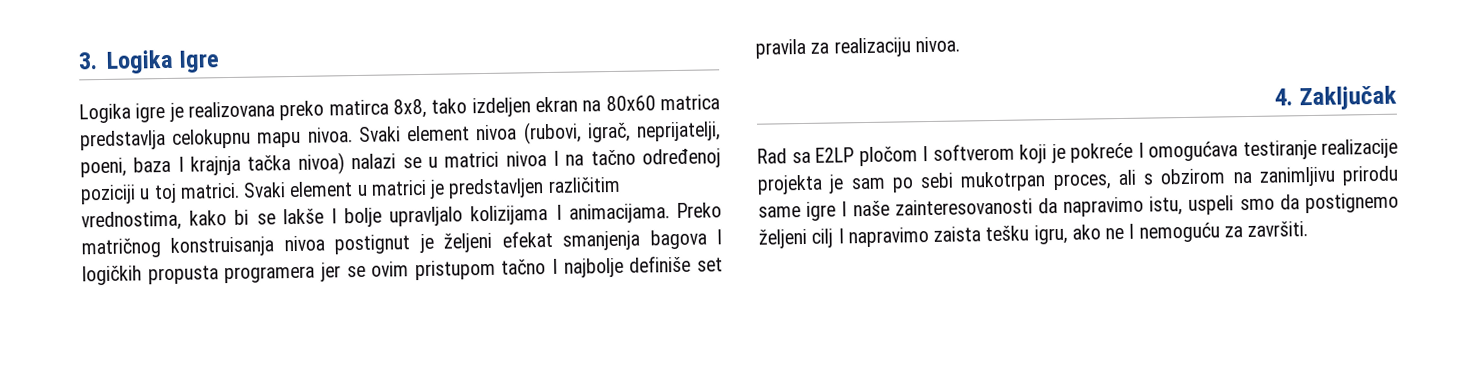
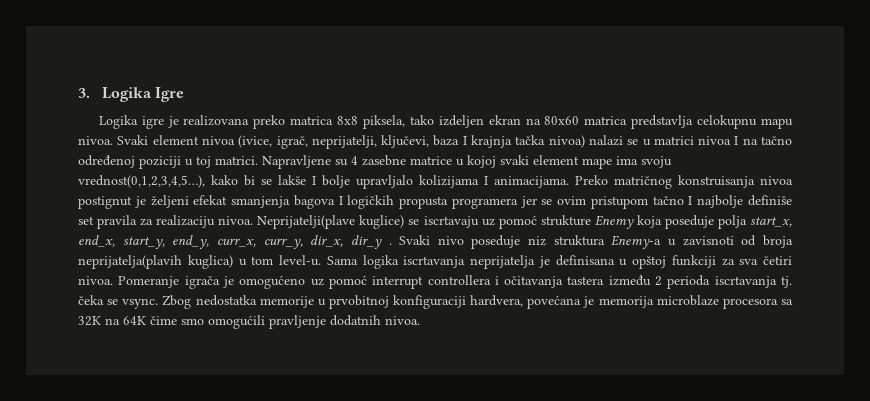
[328,98,427,119] matirca 8x8, -> [290,115,406,129] matrica 8x8 piksela,
[522,121,582,145] (rubovi, -> [238,135,273,148] (ivice,
[80,157,127,178] poeni, -> [381,135,430,148] ključevi,
[243,176,621,199] [81,210,182,232] Svaki element u matrici je predstavljen različitim vrednostima, -> [262,155,672,169] [78,175,205,188] Napravljene su 4 zasebne matrice u kojoj svaki element mape ima svoju vrednost(0,1,2,3,4,5…),
[1274,85,1397,111] [757,138,1398,167] [757,165,1399,195] [758,192,1399,221] [758,221,1309,249] // 4. Zaključak // Rad sa E2LP pločom I softverom koji je pokreće I omogućava testiranje realizacije projekta je sam po sebi mukotrpan proces, ali s obzirom na zanimljivu prirodu same igre I naše zainteresovanosti da napravimo istu, uspeli smo da postignemo željeni cilj I napravimo zaista tešku igru, ako ne I nemoguću za završiti. -> [257,215,792,229] [78,235,793,249] [78,255,792,269] [78,275,792,289] [78,295,793,309] [78,315,420,329] Neprijatelji(plave kuglice) se iscrtavaju uz pomoć strukture Enemy koja poseduje polja start_x, end_x, start_y, end_y, curr_x, curr_y, dir_x, dir_y . Svaki nivo poseduje niz struktura Enemy-a u zavisnoti od broja neprijatelja(plavih kuglica) u tom level-u. Sama logika iscrtavanja neprijatelja je definisana u opštoj funkciji za sva četiri nivoa. Pomeranje igrača je omogućeno uz pomoć interrupt controllera i očitavanja tastera između 2 perioda iscrtavanja tj. čeka se vsync. Zbog nedostatka memorije u prvobitnoj konfiguraciji hardvera, povećana je memorija microblaze procesora sa 32K na 64K čime smo omogućili pravljenje dodatnih nivoa.

